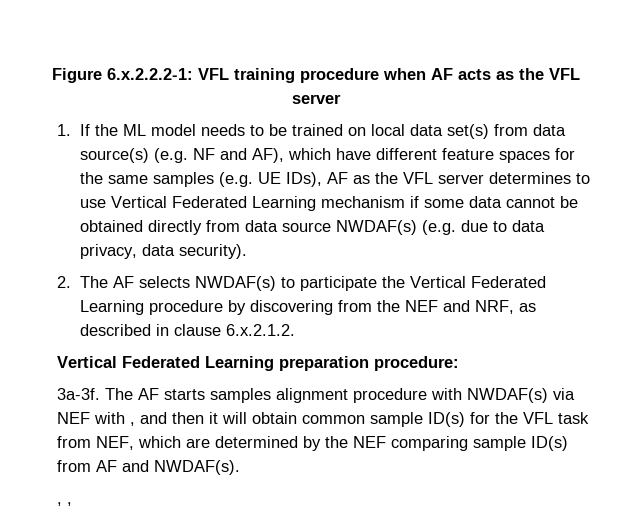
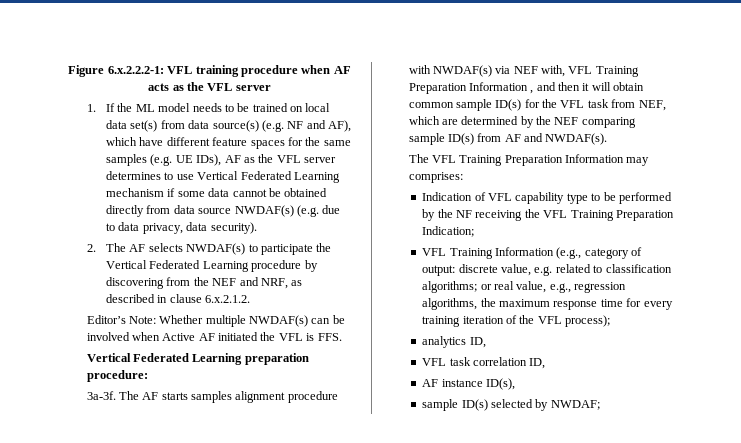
(295, 330) none -> [86,315,345,327] [86,332,342,341] // Editor’s Note: Whether multiple NWDAF(s) can be involved when Active AF initiated the VFL is FFS.
[94,412,126,424] with -> [541,65,639,77] [408,82,528,94] with, VFL Training Preparation Information
[57,502,73,506] , , -> [408,154,650,166] [408,172,463,183] [422,192,672,204] [422,209,674,221] [422,226,475,237] [422,247,643,259] [422,264,672,276] [422,281,627,293] [422,298,673,310] [422,315,611,327] [422,336,486,348] [422,357,546,369] [422,378,516,390] [422,399,600,411] The VFL Training Preparation Information may comprises: // Indication of VFL capability type to be performed by the NF receiving the VFL Training Preparation Indication; // VFL Training Information (e.g., category of output: discrete value, e.g. related to classification algorithms; or real value, e.g., regression algorithms, the maximum response time for every training iteration of the VFL process); // analytics ID, // VFL task correlation ID, // AF instance ID(s), // sample ID(s) selected by NWDAF;

